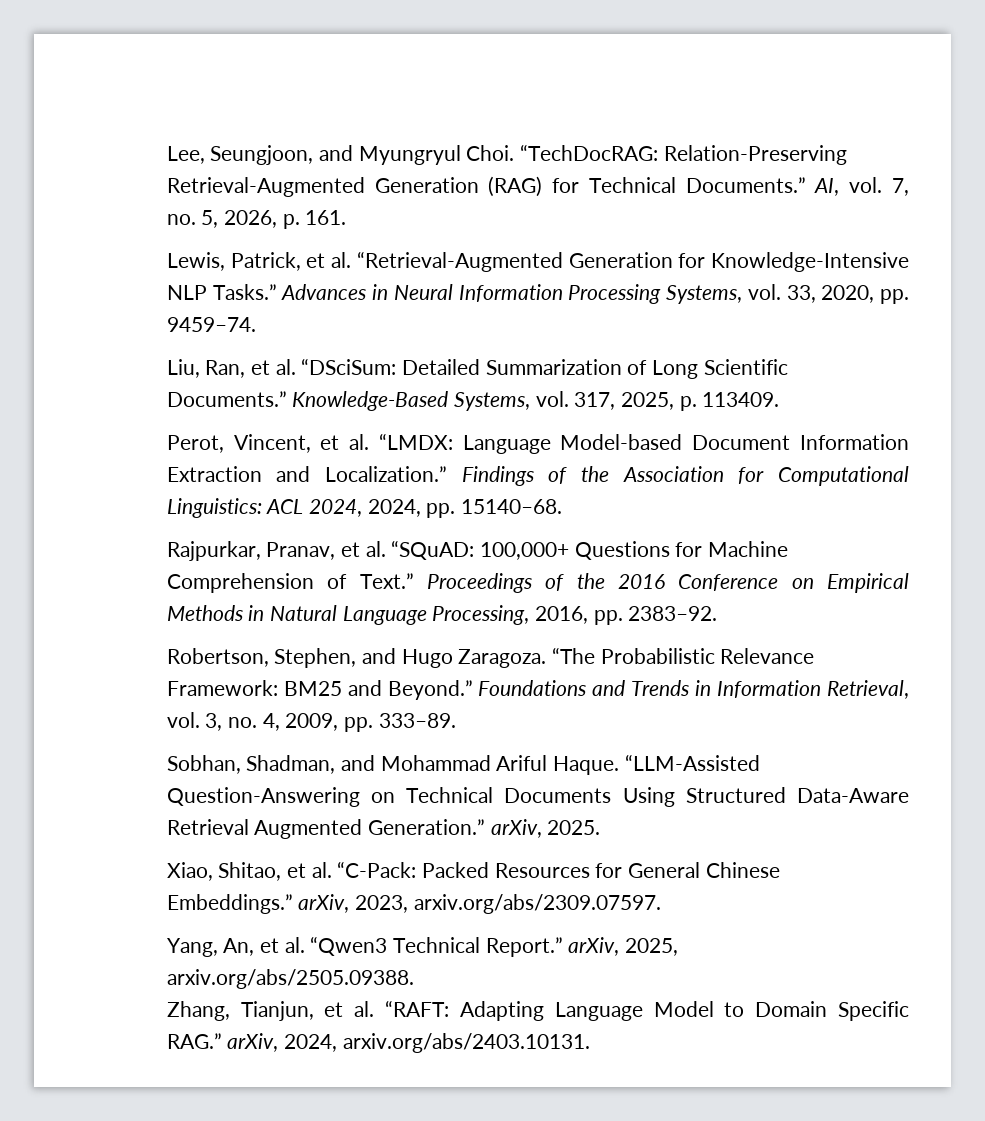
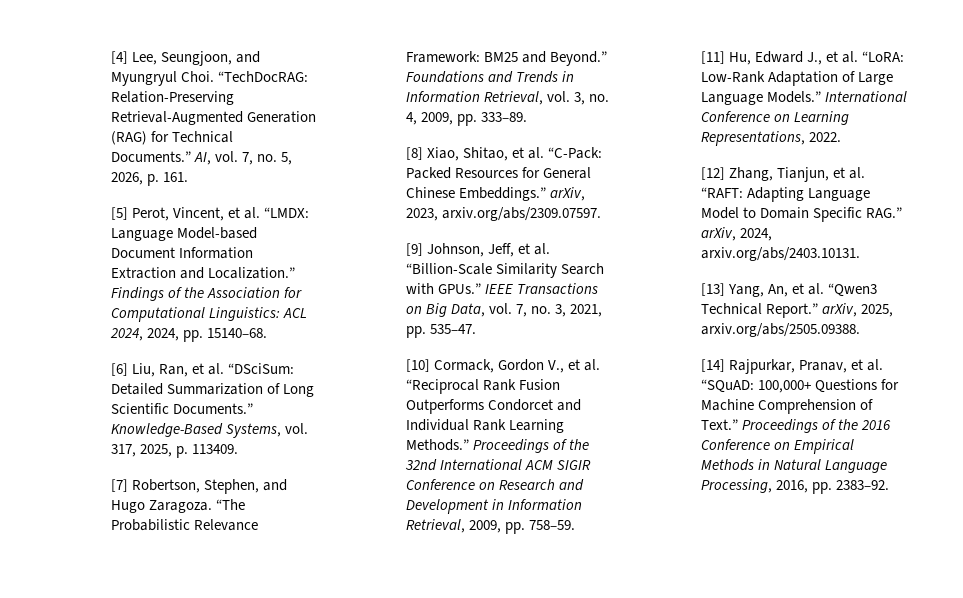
(166, 155) none -> [110,51,128,64] [4]
[166,251,910,272] [166,284,909,304] [166,317,256,332] [166,358,788,379] [166,391,780,411] Lewis, Patrick, et al. “Retrieval-Augmented Generation for Knowledge-Intensive NLP Tasks.” Advances in Neural Information Processing Systems, vol. 33, 2020, pp. 9459–74. // Liu, Ran, et al. “DSciSum: Detailed Summarization of Long Scientific Documents.” Knowledge-Based Systems, vol. 317, 2025, p. 113409. // -> [110,207,128,220] [5]
(563, 506) none -> [110,363,295,377] [110,383,315,397] [110,403,253,414] [110,423,308,438] [110,444,239,458] [110,479,288,494] [110,499,245,513] [110,519,258,531] [405,51,608,66] [405,71,575,83] [405,91,610,105] [405,112,528,126] [405,147,603,161] [405,167,592,179] [405,187,585,201] [405,207,601,221] [405,243,551,257] [405,263,604,278] [405,283,599,294] [405,303,603,317] [405,324,476,338] [405,359,601,373] [405,379,560,394] [405,399,581,414] [405,419,564,433] [405,439,590,453] [404,459,592,471] [405,479,585,491] [405,499,582,514] [405,519,576,534] [700,51,905,65] [700,71,894,86] [700,91,907,105] [700,111,849,125] [700,131,841,146] [700,167,866,182] [700,187,870,202] [700,207,903,222] [700,227,772,241] [700,247,860,261] [700,283,878,297] [700,303,894,318] [700,323,860,337] [700,359,725,372] [6] Liu, Ran, et al. “DSciSum: Detailed Summarization of Long Scientific Documents.” Knowledge-Based Systems, vol. 317, 2025, p. 113409. // [7] Robertson, Stephen, and Hugo Zaragoza. “The Probabilistic Relevance Framework: BM25 and Beyond.” Foundations and Trends in Information Retrieval, vol. 3, no. 4, 2009, pp. 333–89. // [8] Xiao, Shitao, et al. “C-Pack: Packed Resources for General Chinese Embeddings.” arXiv, 2023, arxiv.org/abs/2309.07597. // [9] Johnson, Jeff, et al. “Billion-Scale Similarity Search with GPUs.” IEEE Transactions on Big Data, vol. 7, no. 3, 2021, pp. 535–47. // [10] Cormack, Gordon V., et al. “Reciprocal Rank Fusion Outperforms Condorcet and Individual Rank Learning Methods.” Proceedings of the 32nd International ACM SIGIR Conference on Research and Development in Information Retrieval, 2009, pp. 758–59. // [11] Hu, Edward J., et al. “LoRA: Low-Rank Adaptation of Large Language Models.” International Conference on Learning Representations, 2022. // [12] Zhang, Tianjun, et al. “RAFT: Adapting Language Model to Domain Specific RAG.” arXiv, 2024, arxiv.org/abs/2403.10131. // [13] Yang, An, et al. “Qwen3 Technical Report.” arXiv, 2025, arxiv.org/abs/2505.09388. // [14]
[166,647,815,668] [166,680,909,700] [166,712,456,732] [166,754,760,775] [166,787,909,807] [166,819,601,839] [166,861,780,881] [166,894,661,914] [166,936,679,957] [166,969,414,989] [166,1000,909,1021] [166,1033,590,1053] // Robertson, Stephen, and Hugo Zaragoza. “The Probabilistic Relevance Framework: BM25 and Beyond.” Foundations and Trends in Information Retrieval, vol. 3, no. 4, 2009, pp. 333–89. // Sobhan, Shadman, and Mohammad Ariful Haque. “LLM-Assisted Question-Answering on Technical Documents Using Structured Data-Aware Retrieval Augmented Generation.” arXiv, 2025. // Xiao, Shitao, et al. “C-Pack: Packed Resources for General Chinese Embeddings.” arXiv, 2023, arxiv.org/abs/2309.07597. // Yang, An, et al. “Qwen3 Technical Report.” arXiv, 2025, arxiv.org/abs/2505.09388. // Zhang, Tianjun, et al. “RAFT: Adapting Language Model to Domain Specific RAG.” arXiv, 2024, arxiv.org/abs/2403.10131. -> (890, 485) none

